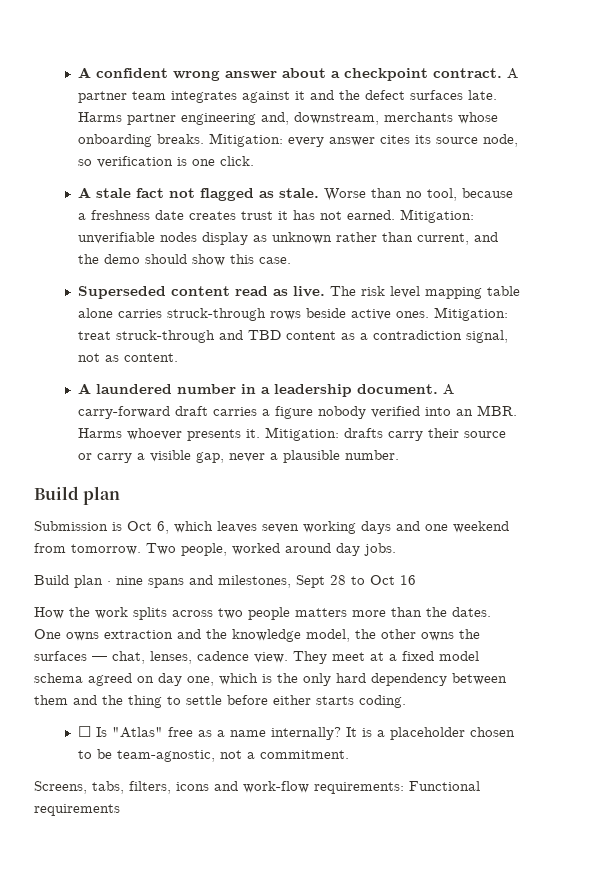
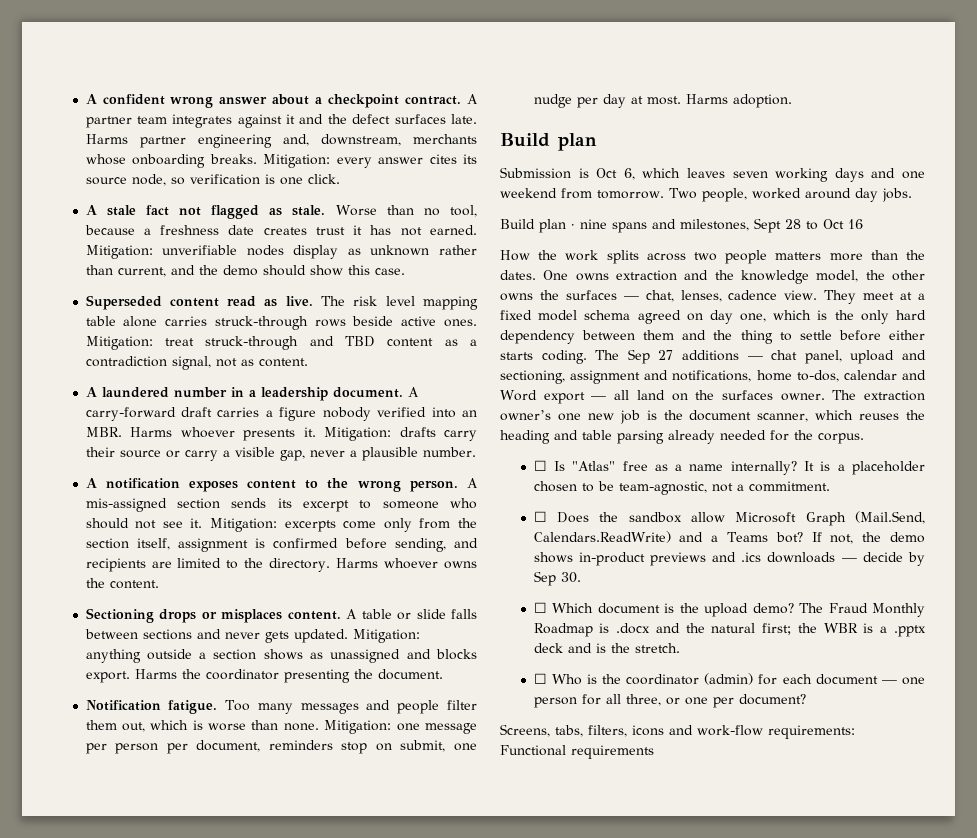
(400, 455) none -> [85,478,478,492] [85,498,478,512] [85,518,478,532] [85,538,478,552] [85,558,477,572] [85,578,159,589] [85,608,477,623] [84,629,420,643] [85,649,477,663] [85,669,443,683] [85,700,478,714] [85,720,477,734] [85,740,477,754] [533,94,792,108] // A notification exposes content to the wrong person. A mis-assigned section sends its excerpt to someone who should not see it. Mitigation: excerpts come only from the section itself, assignment is confirmed before sending, and recipients are limited to the directory. Harms whoever owns the content. // Sectioning drops or misplaces content. A table or slide falls between sections and never gets updated. Mitigation: anything outside a section shows as unassigned and blocks export. Harms the coordinator presenting the document. // Notification fatigue. Too many messages and people filter them out, which is worse than none. Mitigation: one message per person per document, reminders stop on submit, one nudge per day at most. Harms adoption.
(406, 701) none -> [595,349,926,364] [500,370,926,384] [500,390,925,404] [500,410,925,424] [500,430,864,444] The Sep 27 additions — chat panel, upload and sectioning, assignment and notifications, home to-dos, calendar and Word export — all land on the surfaces owner. The extraction owner’s one new job is the document scanner, which reuses the heading and table parsing already needed for the corpus.
(350, 754) none -> [533,511,925,526] [533,531,925,544] [533,552,925,566] [533,571,581,586] [533,602,925,617] [533,623,926,637] [533,643,680,653] [533,673,925,685] [533,694,806,708] // ☐ Does the sandbox allow Microsoft Graph (Mail.Send, Calendars.ReadWrite) and a Teams bot? If not, the demo shows in-product previews and .ics downloads — decide by Sep 30. // ☐ Which document is the upload demo? The Fraud Monthly Roadmap is .docx and the natural first; the WBR is a .pptx deck and is the stretch. // ☐ Who is the coordinator (admin) for each document — one person for all three, or one per document?

